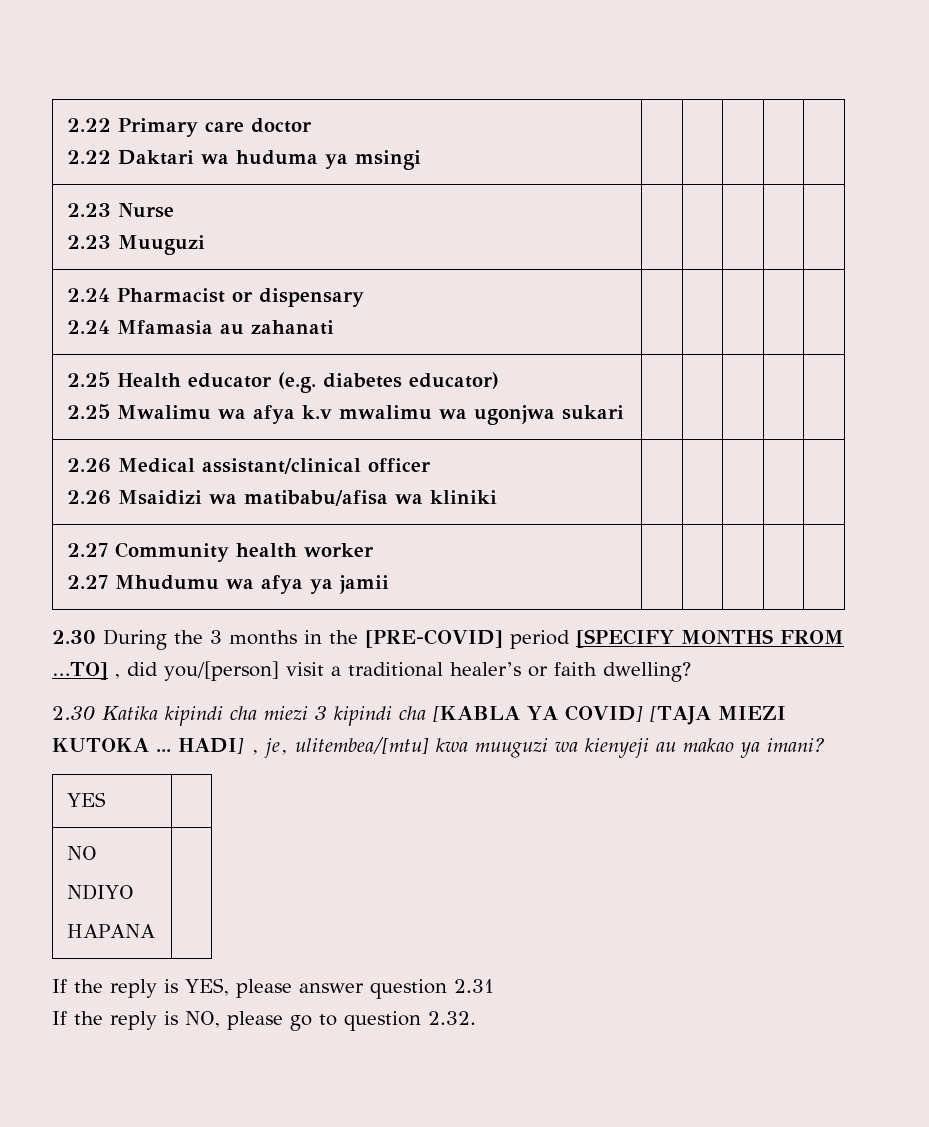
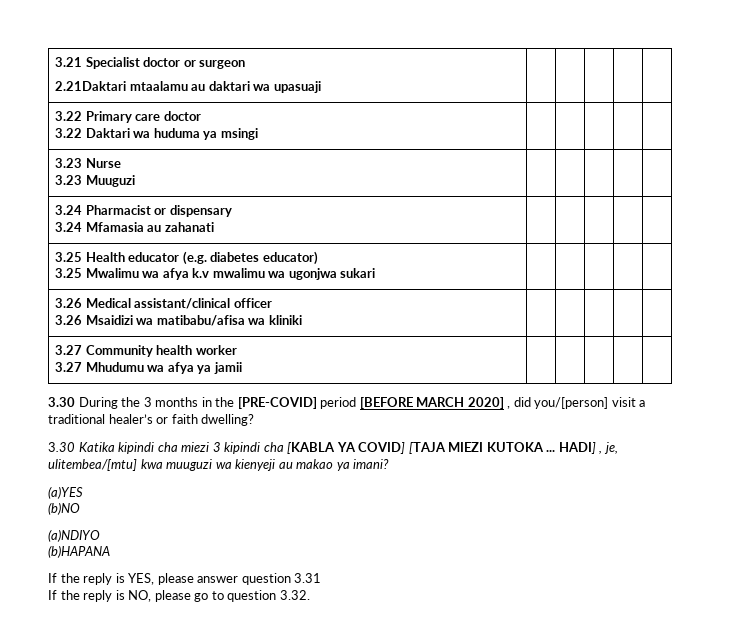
[67,118,112,132] 2.22 -> [55,57,246,69] [55,81,321,93] [55,111,83,121] 3.21 Specialist doctor or surgeon // 2.21Daktari mtaalamu au daktari wa upasuaji | | | | | // 3.22
[67,150,112,164] 2.22 -> [55,128,83,138] 3.22
[67,203,112,217] 2.23 -> [55,158,83,168] 3.23
[67,235,112,249] 2.23 -> [55,175,83,185] 3.23
[67,288,111,302] 2.24 -> [55,205,83,215] 3.24
[67,320,111,334] 2.24 -> [55,222,83,232] 3.24
[67,372,111,387] 2.25 -> [55,252,83,262] 3.25
[67,404,111,419] 2.25 -> [55,268,83,278] 3.25
[67,458,112,473] 2.26 -> [55,298,83,308] 3.26
[67,490,112,505] 2.26 -> [55,315,83,325] 3.26
[67,543,109,557] 2.27 -> [55,345,83,355] 3.27
[67,575,109,589] 2.27 -> [55,362,83,372] 3.27
[52,630,96,644] 2.30 -> [48,397,75,407] 3.30
[576,629,844,648] [52,662,108,680] [SPECIFY MONTHS FROM …TO] -> [359,397,504,409] [BEFORE MARCH 2020]
[52,706,95,720] 2.30 -> [48,442,75,452] 3.30
[67,792,107,807] [67,846,98,860] [67,884,135,900] [67,924,156,938] // YES | // NO // NDIYO // HAPANA | -> [48,486,83,499] [48,502,80,515] [48,529,100,542] [48,545,110,558] // (a)YES // (b)NO // (a)NDIYO // (b)HAPANA
[454,979,494,993] 2.31 -> [294,573,322,583] 3.31
[428,1011,476,1025] 2.32. -> [279,590,310,600] 3.32.

